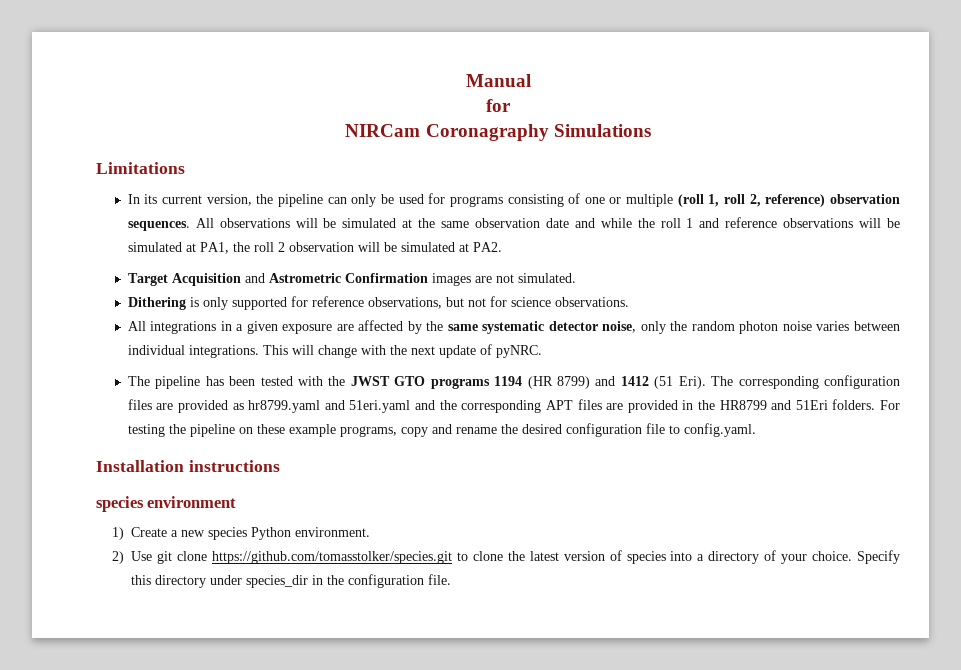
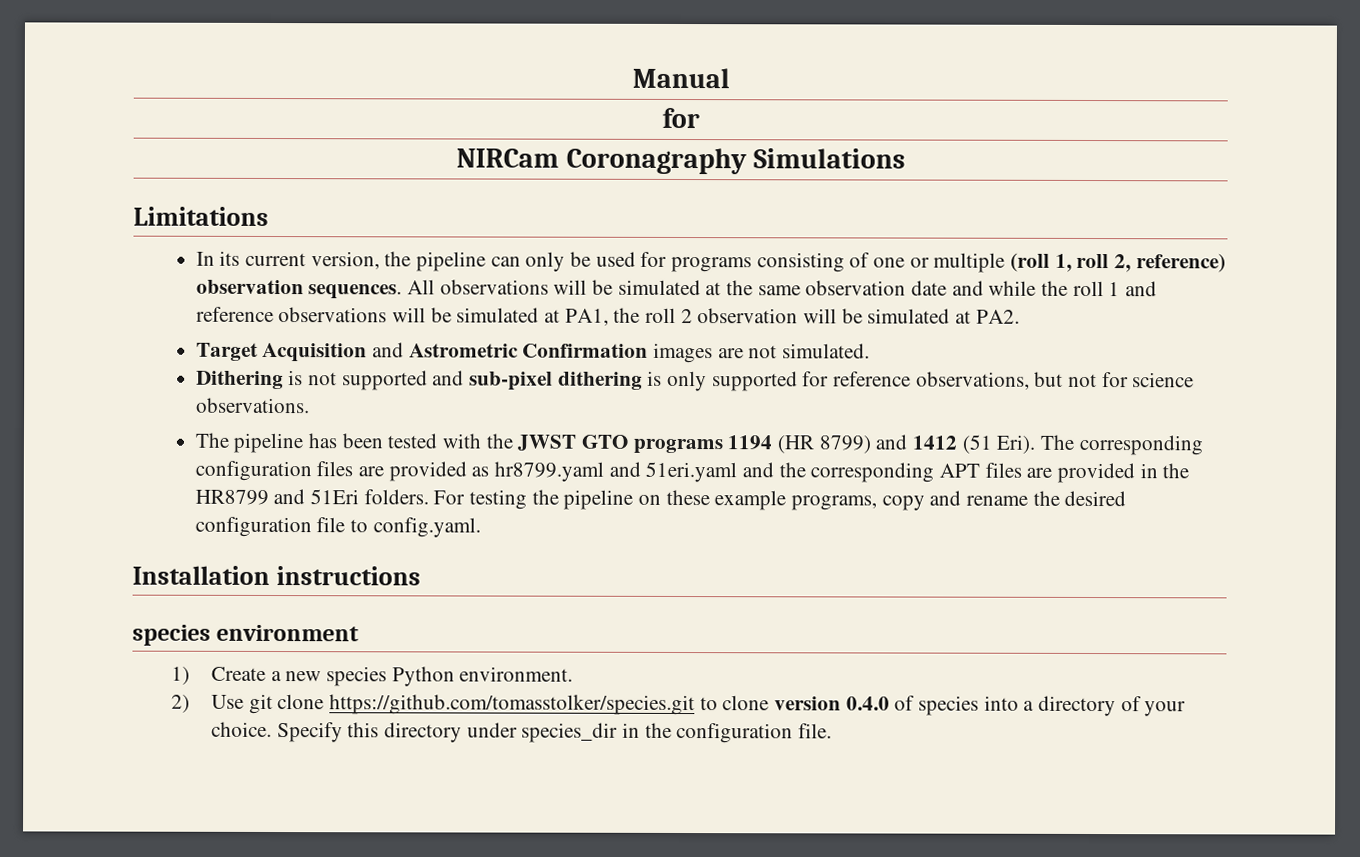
(199, 302) none -> [307,370,663,391] not supported and sub-pixel dithering is
[127,320,900,334] [127,344,542,358] // All integrations in a given exposure are affected by the same systematic detector noise, only the random photon noise varies between individual integrations. This will change with the next update of pyNRC. -> (310, 405) none
[507,551,605,561] the latest version -> [773,696,890,711] version 0.4.0

